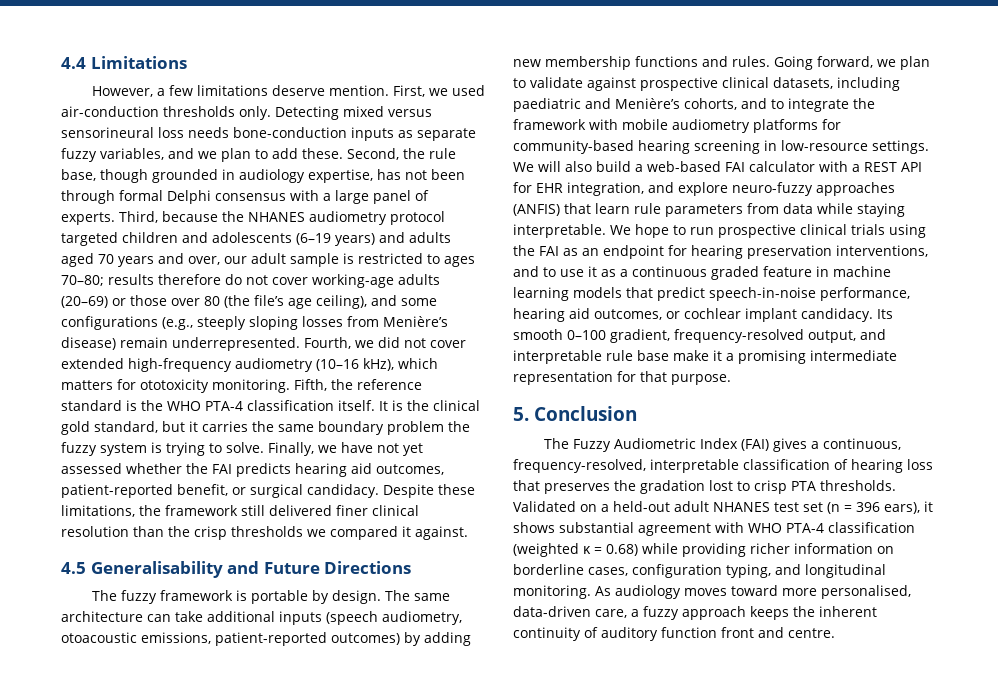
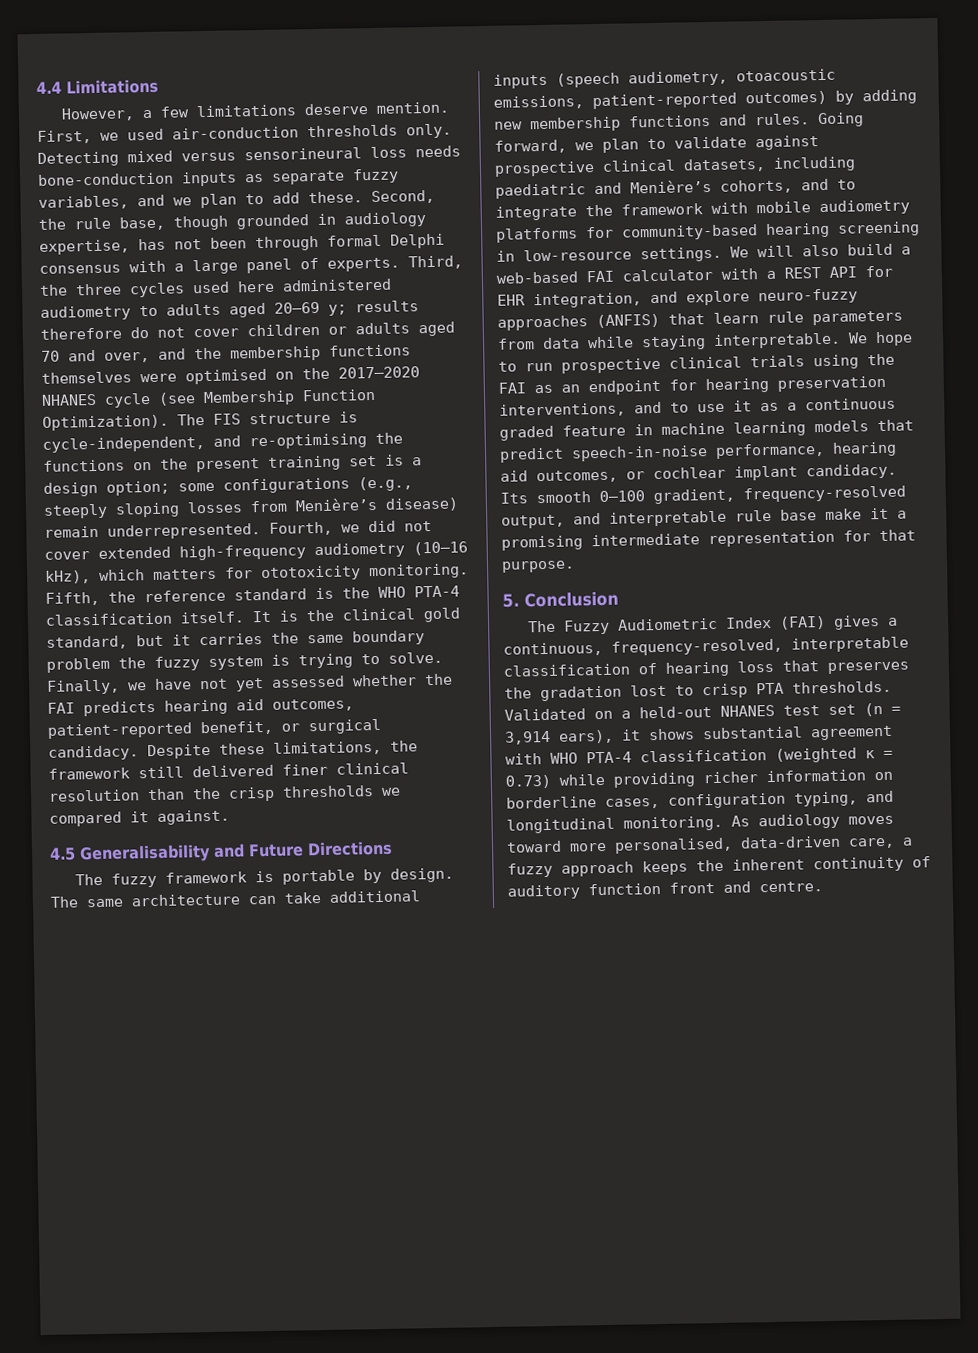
[162,211,445,225] [61,232,451,246] [61,253,475,267] [61,275,104,286] because the NHANES audiometry protocol targeted children and adolescents (6–19 years) and adults aged 70 years and over, our adult sample is restricted to ages 70–80; -> [39,278,392,298] [40,301,347,321] the three cycles used here administered audiometry to adults aged 20–69 y;
[312,274,440,288] [61,295,397,309] working-age adults (20–69) or those over 80 (the file’s age ceiling), and -> [247,321,455,337] [41,344,411,363] [41,366,420,385] [41,388,376,408] [42,411,358,431] [42,432,403,453] [43,454,422,473] [43,480,170,497] children or adults aged 70 and over, and the membership functions themselves were optimised on the 2017–2020 NHANES cycle (see Membership Function Optimization). The FIS structure is cycle-independent, and re-optimising the functions on the present training set is a design option;
[674,501,709,512] adult -> (712, 712) none
[856,502,880,512] 396 -> [504,730,551,745] 3,914
[606,544,638,556] 0.68) -> [505,774,551,789] 0.73)

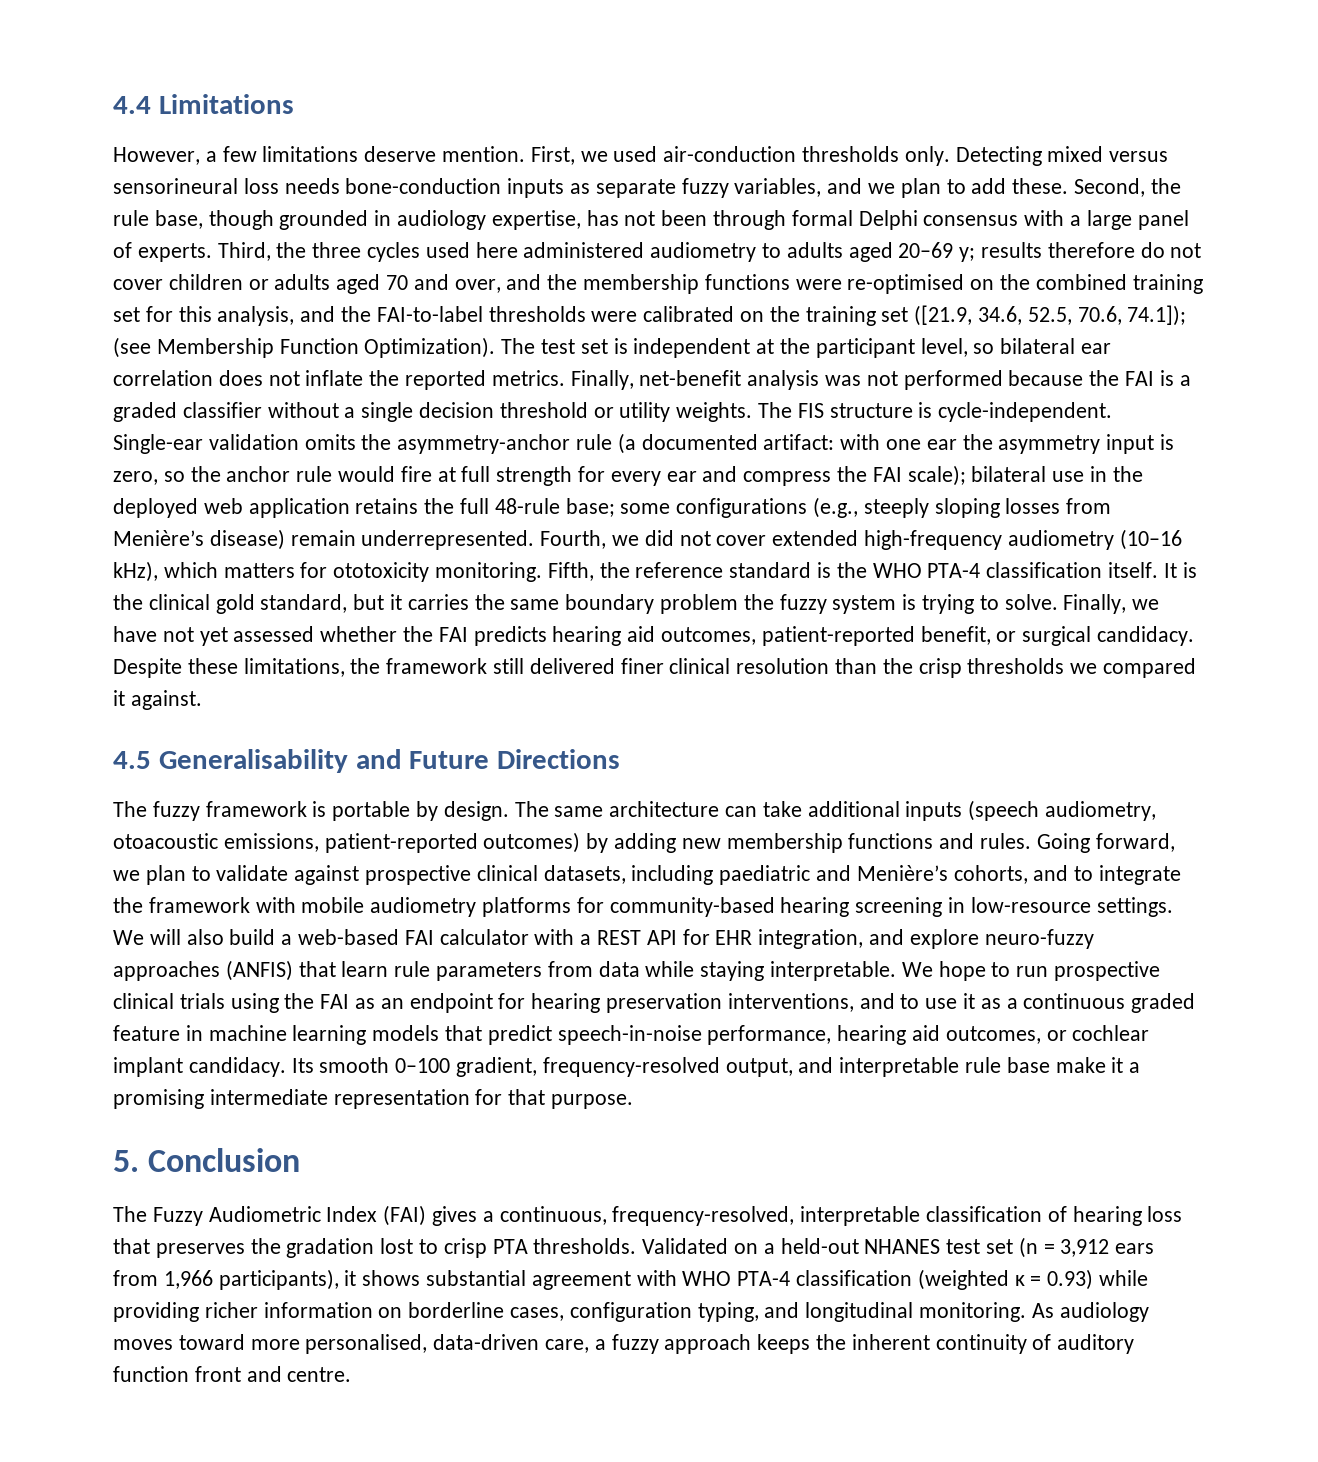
[41,366,420,385] [41,392,151,408] themselves were optimised on the 2017–2020 NHANES cycle -> [795,274,1203,294] [113,305,1187,326] were re-optimised on the combined training set for this analysis, and the FAI-to-label thresholds were calibrated on the training set ([21.9, 34.6, 52.5, 70.6, 74.1]);
[213,411,358,425] [42,432,403,453] [43,454,422,473] [43,480,170,497] FIS structure is cycle-independent, and re-optimising the functions on the present training set is a design option; -> [541,338,1112,358] [113,370,1191,390] [113,402,1113,422] [113,433,1175,454] [113,465,1143,486] [113,498,615,518] test set is independent at the participant level, so bilateral ear correlation does not inflate the reported metrics. Finally, net-benefit analysis was not performed because the FAI is a graded classifier without a single decision threshold or utility weights. The FIS structure is cycle-independent. Single-ear validation omits the asymmetry-anchor rule (a documented artifact: with one ear the asymmetry input is zero, so the anchor rule would fire at full strength for every ear and compress the FAI scale); bilateral use in the deployed web application retains the full 48-rule base;
[504,729,614,745] 3,914 ears), -> [1060,1239,1155,1257] [113,1269,339,1290] 3,912 ears from 1,966 participants),
[505,774,551,789] 0.73) -> [1047,1269,1094,1290] 0.93)

